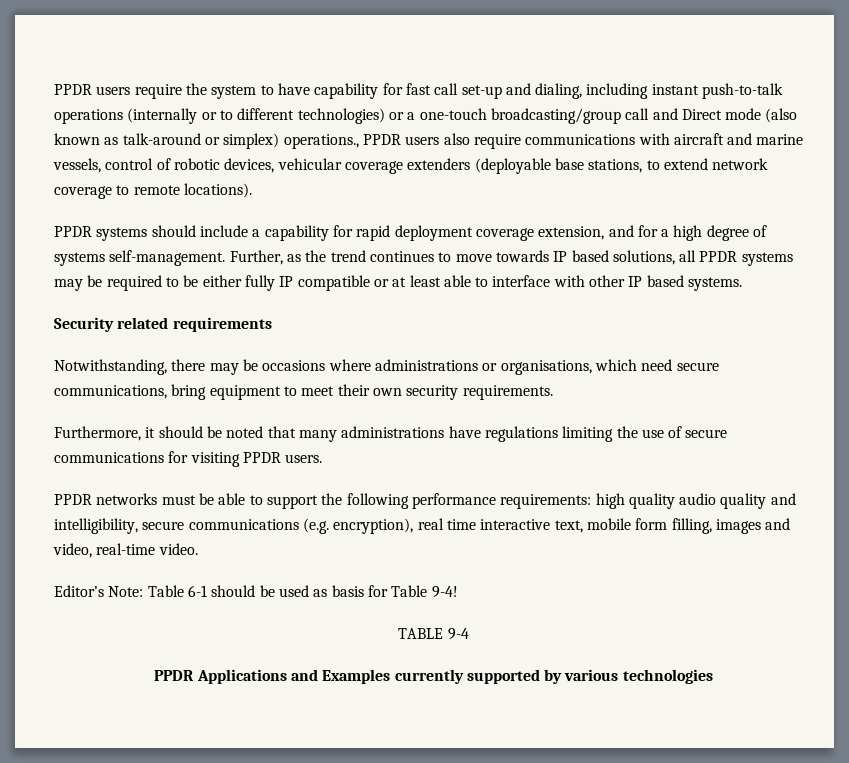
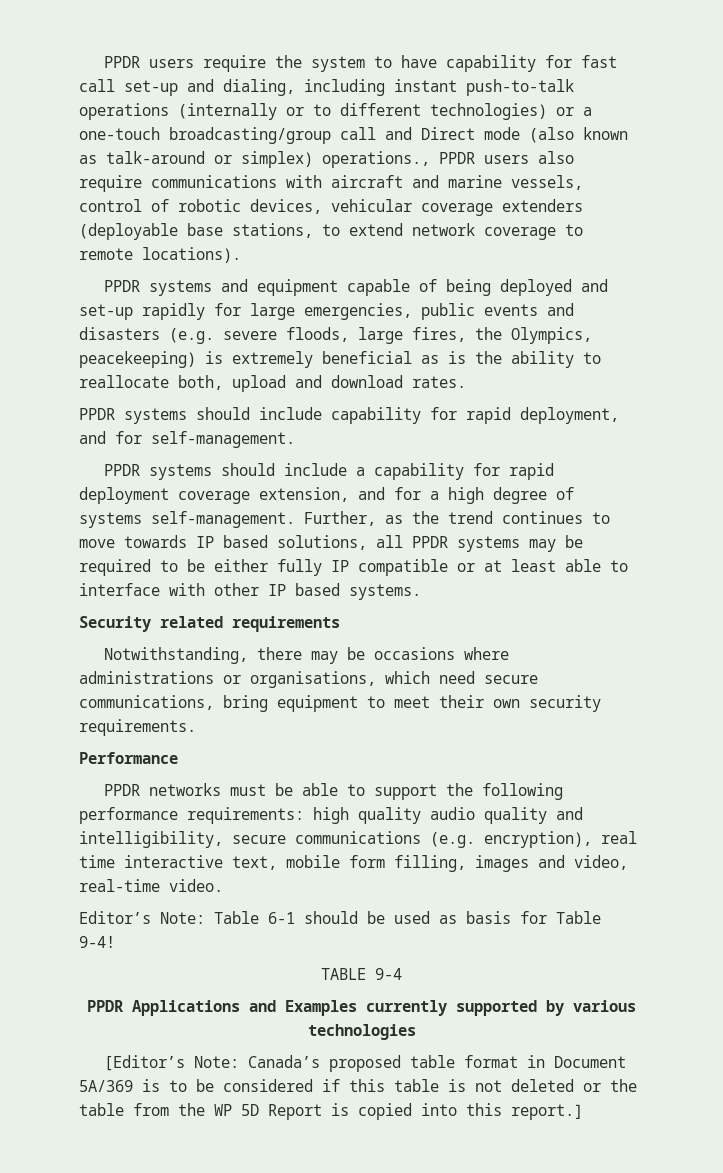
(252, 190) none -> [103,279,608,296] [79,303,574,320] [79,327,592,344] [79,351,601,368] [79,375,466,392] [79,407,619,424] [79,431,295,448] // PPDR systems and equipment capable of being deployed and set-up rapidly for large emergencies, public events and disasters (e.g. severe floods, large fires, the Olympics, peacekeeping) is extremely beneficial as is the ability to reallocate both, upload and download rates. // PPDR systems should include capability for rapid deployment, and for self-management.
[54,426,728,442] [54,451,323,467] Furthermore, it should be noted that many administrations have regulations limiting the use of secure communications for visiting PPDR users. -> [79,752,178,764] Performance
(713, 676) none -> [103,1055,626,1072] [79,1079,637,1092] [79,1103,583,1120] // [Editor’s Note: Canada’s proposed table format in Document 5A/369 is to be considered if this table is not deleted or the table from the WP 5D Report is copied into this report.]

